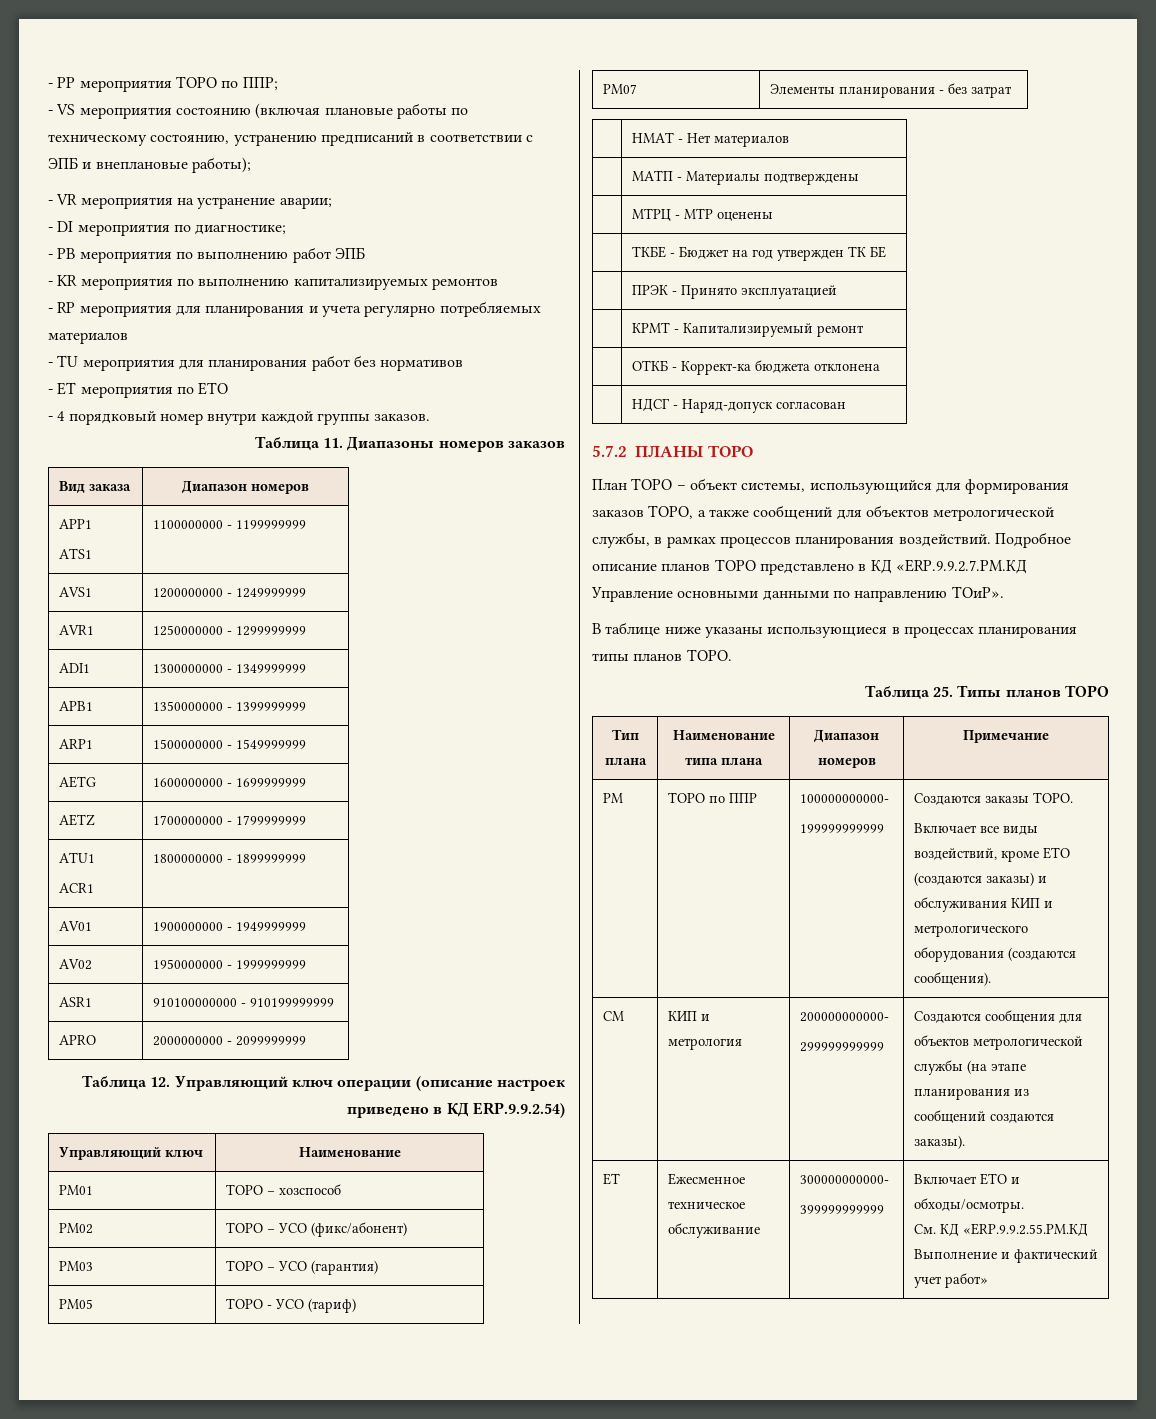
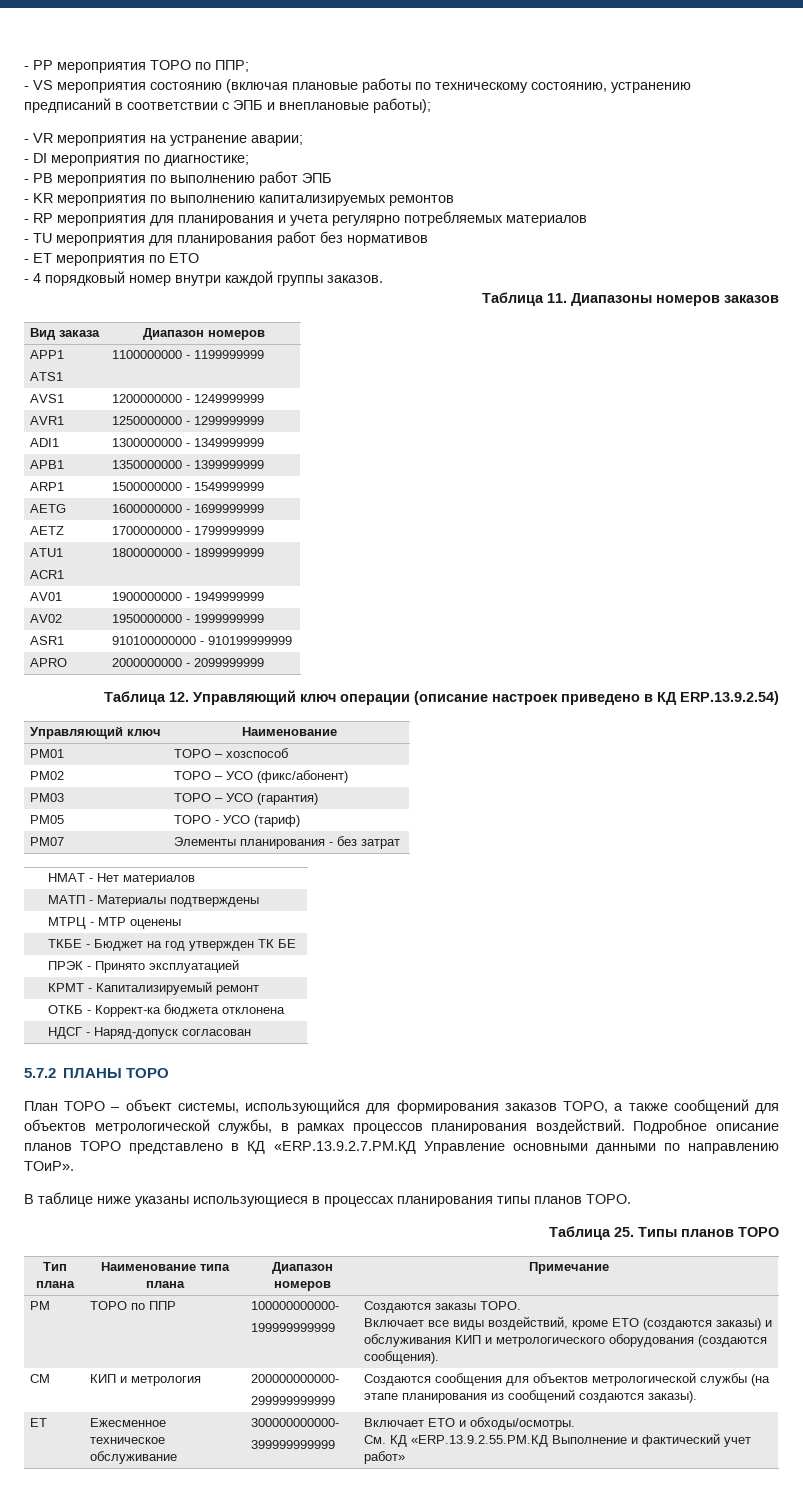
[473,1102,565,1118] ERP.9.9.2.54) -> [680,691,779,705] ERP.13.9.2.54)
[895,559,1027,574] «ERP.9.9.2.7.PM.КД -> [273,1141,416,1154] «ERP.13.9.2.7.PM.КД
[962,1223,1088,1237] «ERP.9.9.2.55.PM.КД -> [410,1435,548,1447] «ERP.13.9.2.55.PM.КД

